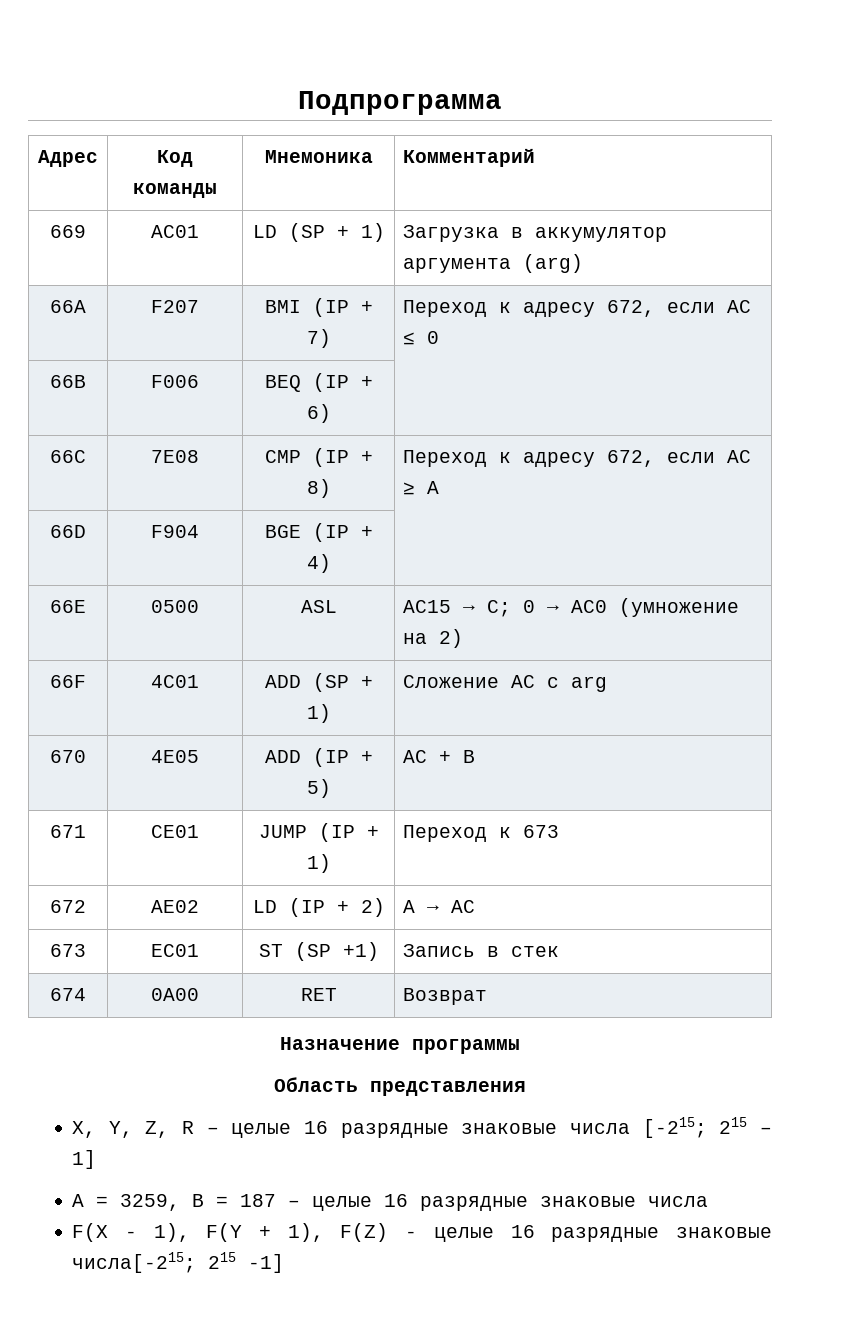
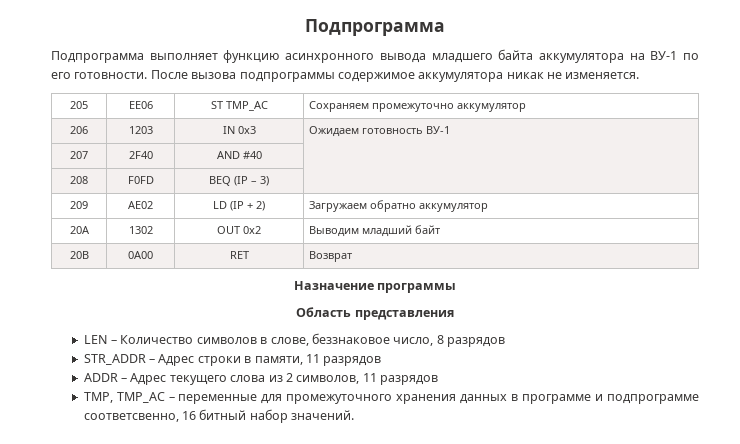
[298,91,502,115] [38,150,98,167] [157,150,193,167] [133,183,217,198] [264,150,373,163] [403,148,536,167] [50,225,86,238] [151,225,199,238] [252,223,385,242] [403,225,668,242] [403,254,584,273] [50,300,86,313] [151,300,199,313] [264,298,373,317] [306,329,331,348] [403,300,752,317] [403,331,440,345] [50,375,86,388] [151,375,199,388] [264,373,373,392] [306,404,331,423] [50,450,86,463] [151,450,199,463] [264,448,373,467] [306,479,331,498] [403,450,752,467] [403,481,440,495] [50,525,86,538] [151,525,199,538] [264,523,373,542] [306,554,331,573] [50,600,86,613] [151,600,199,613] [300,600,337,613] [403,598,740,617] [403,629,464,648] [50,675,86,688] [151,675,199,688] [264,673,373,692] [306,704,331,723] [403,675,608,692] [50,750,86,763] [151,750,199,763] [264,748,373,767] [306,779,331,798] [403,750,476,763] [50,825,86,838] [151,825,199,838] [258,823,379,842] [306,854,331,873] [403,825,560,842] [50,900,86,913] Подпрограмма // Адрес | Код команды | Мнемоника | Комментарий // 669 | AC01 | LD (SP + 1) | Загрузка в аккумулятор аргумента (arg) // 66A | F207 | BMI (IP + 7) | Переход к адресу 672, если AC ≤ 0 // 66B | F006 | BEQ (IP + 6) | // 66C | 7E08 | CMP (IP + 8) | Переход к адресу 672, если AC ≥ A // 66D | F904 | BGE (IP + 4) | // 66E | 0500 | ASL | AC15 → C; 0 → AC0 (умножение на 2) // 66F | 4C01 | ADD (SP + 1) | Сложение AC с arg // 670 | 4E05 | ADD (IP + 5) | AC + B // 671 | CE01 | JUMP (IP + 1) | Переход к 673 // 672 -> [305,19,445,36] [51,49,699,63] [51,70,640,82] [70,101,88,109] [128,101,153,109] [210,101,268,111] [309,101,527,112] [70,126,88,134] [128,126,153,134] [222,126,256,134] [309,126,451,137] [70,151,88,159] [128,151,153,159] [216,151,262,159] [70,176,88,184] [127,176,154,184] [209,176,269,186] [70,201,88,209] Подпрограмма // Подпрограмма выполняет функцию асинхронного вывода младшего байта аккумулятора на ВУ-1 по его готовности. После вызова подпрограммы содержимое аккумулятора никак не изменяется. // 205 | EE06 | ST TMP_AC | Сохраняем промежуточно аккумулятор // 206 | 1203 | IN 0x3 | Ожидаем готовность ВУ-1 // 207 | 2F40 | AND #40 | // 208 | F0FD | BEQ (IP – 3) | // 209
[403,900,476,913] [50,944,86,957] [151,944,199,957] [258,942,379,961] [403,944,560,957] [50,988,86,1001] A → AC // 673 | EC01 | ST (SP +1) | Запись в стек // 674 -> [309,200,489,212] [69,226,90,234] [128,226,153,234] [217,226,261,234] [309,225,441,237] [69,251,89,259] Загружаем обратно аккумулятор // 20A | 1302 | OUT 0x2 | Выводим младший байт // 20B
[72,1117,773,1138] [72,1150,97,1169] [72,1194,709,1211] [72,1223,772,1242] [72,1252,285,1273] X, Y, Z, R – целые 16 разрядные знаковые числа [-215; 215 – 1] // A = 3259, B = 187 – целые 16 разрядные знаковые числа // F(X - 1), F(Y + 1), F(Z) - целые 16 разрядные знаковые числа[-215; 215 -1] -> [83,333,506,347] [83,354,382,366] [83,373,439,385] [83,392,699,404] [83,409,355,423] LEN – Количество символов в слове, беззнаковое число, 8 разрядов // STR_ADDR – Адрес строки в памяти, 11 разрядов // ADDR – Адрес текущего слова из 2 символов, 11 разрядов // TMP, TMP_AC – переменные для промежуточного хранения данных в программе и подпрограмме соответсвенно, 16 битный набор значений.

